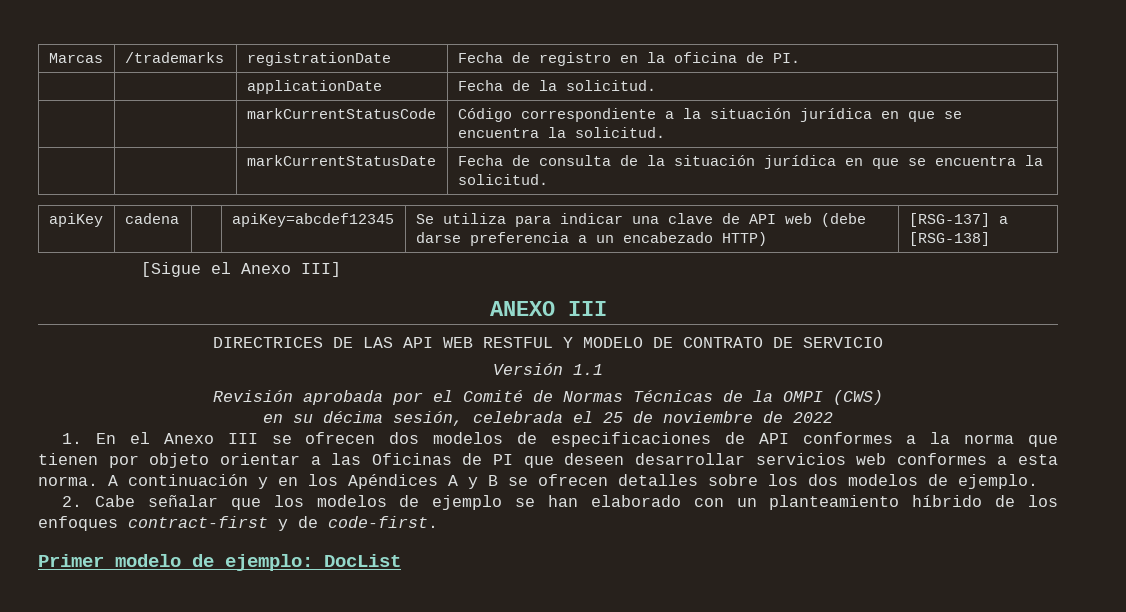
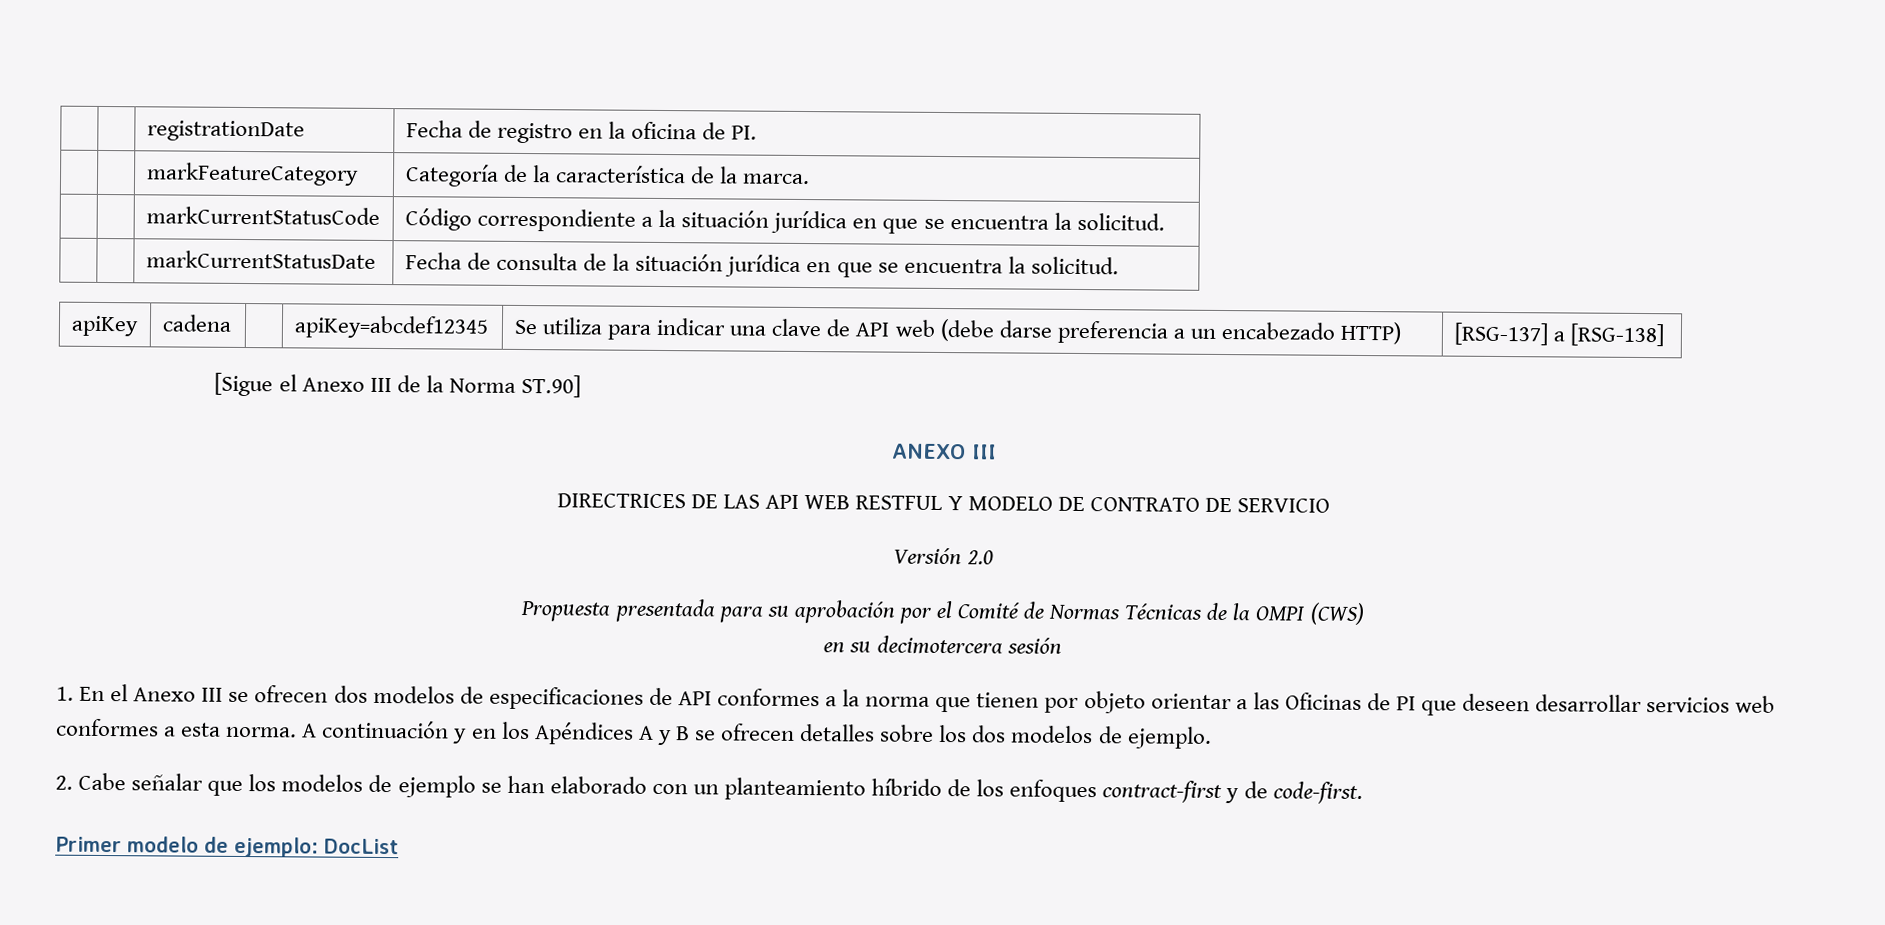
[48,53,103,63] [124,52,224,63] Marcas | /trademarks -> (146, 131) |
[246,80,382,94] [457,80,656,91] applicationDate | Fecha de la solicitud. -> [145,162,359,186] [404,164,811,187] markFeatureCategory | Categoría de la característica de la marca.
[301,262,342,277] III] -> [369,374,581,398] III de la Norma ST.90]
[573,364,603,375] [213,390,383,405] 1.1 // Revisión aprobada -> [966,550,994,565] [520,598,896,624] 2.0 // Propuesta presentada para su aprobación
[323,411,833,426] décima sesión, celebrada el 25 de noviembre de 2022 -> [876,635,1062,655] decimotercera sesión

